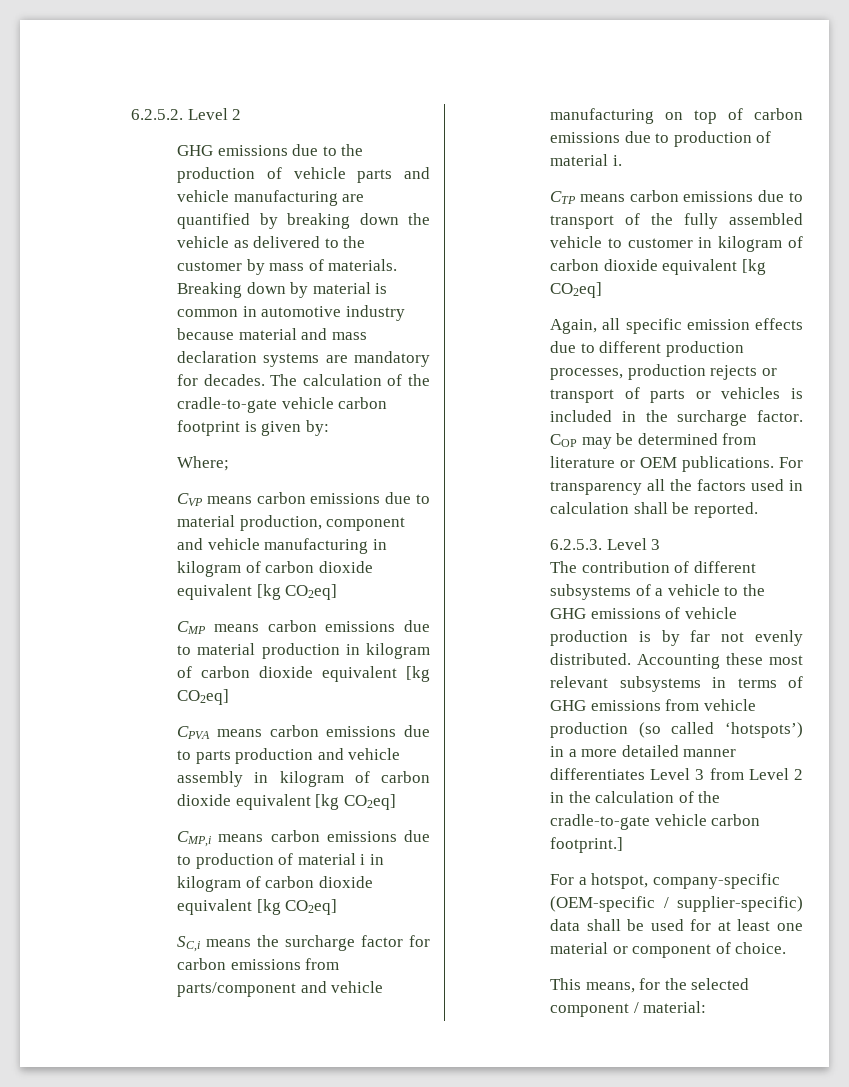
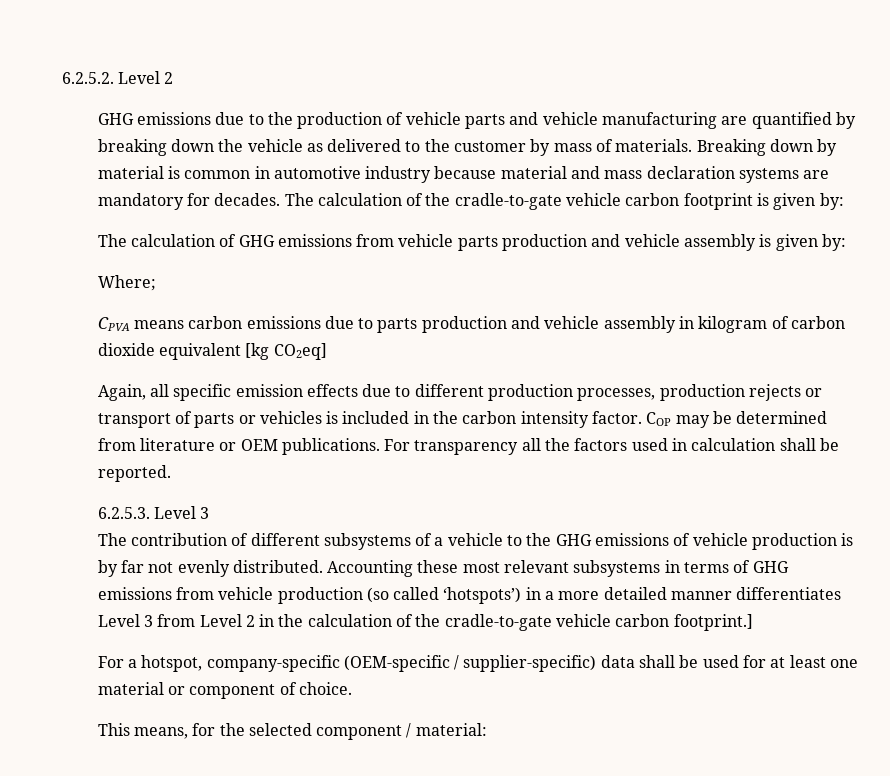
[177,456,230,471] [177,492,430,506] [177,515,406,531] [177,538,387,554] [177,561,373,577] [177,584,338,600] [177,620,430,634] [177,643,430,659] [177,666,430,682] [177,689,230,705] Where; // CVP means carbon emissions due to material production, component and vehicle manufacturing in kilogram of carbon dioxide equivalent [kg CO2eq] // CMP means carbon emissions due to material production in kilogram of carbon dioxide equivalent [kg CO2eq] -> [97,234,847,251] [97,275,156,291] The calculation of GHG emissions from vehicle parts production and vehicle assembly is given by: // Where;
[177,830,430,847] [177,853,384,869] [177,876,373,892] [177,899,338,915] [177,935,430,952] [177,958,340,970] [177,981,384,997] [550,108,803,124] [550,131,772,147] [550,154,622,166] [550,190,803,204] [550,213,803,229] [550,236,803,252] [550,259,766,275] [550,282,603,298] // CMP,i means carbon emissions due to production of material i in kilogram of carbon dioxide equivalent [kg CO2eq] // SC,i means the surcharge factor for carbon emissions from parts/component and vehicle manufacturing on top of carbon emissions due to production of material i. // CTP means carbon emissions due to transport of the fully assembled vehicle to customer in kilogram of carbon dioxide equivalent [kg CO2eq] -> (327, 351) none
[677,410,748,426] surcharge -> [462,411,589,428] carbon intensity

